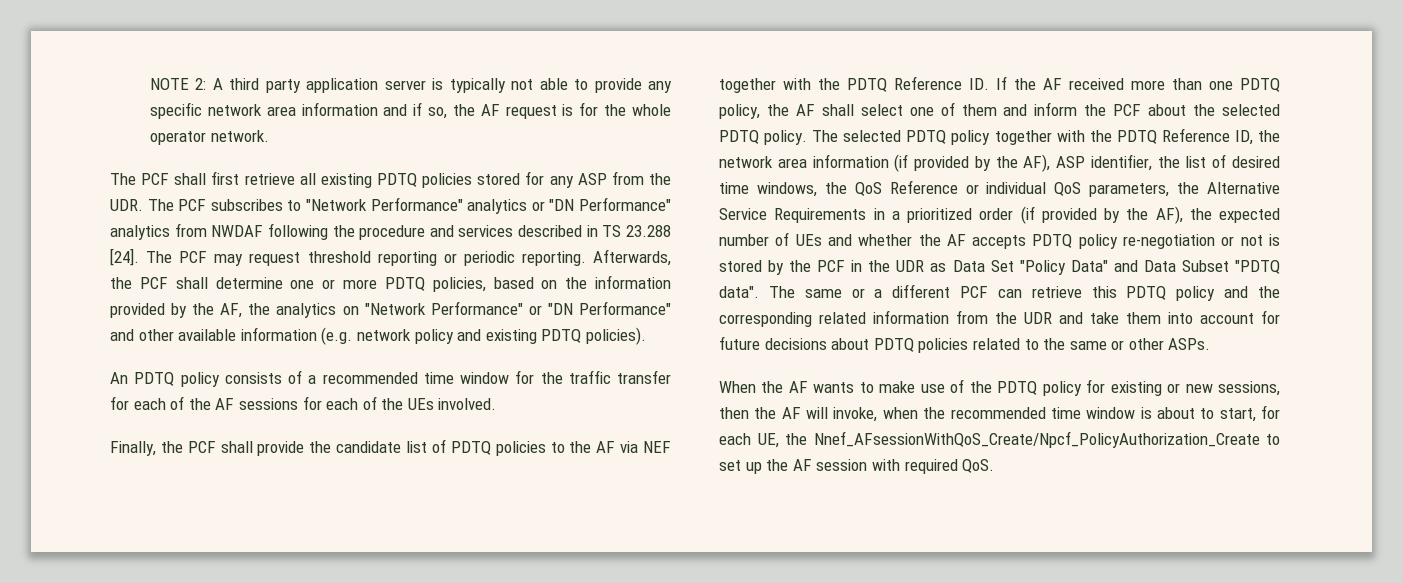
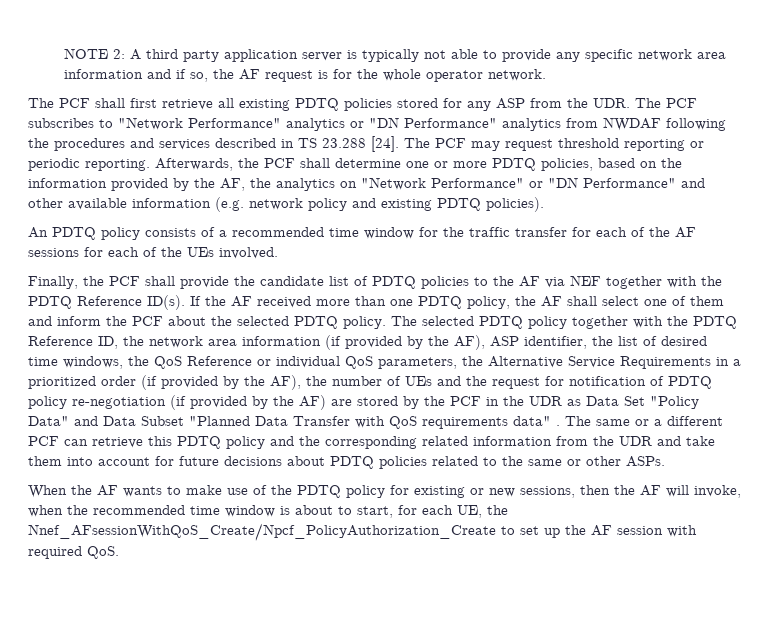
[359,225,426,240] procedure -> [54,138,125,151] procedures
[969,78,989,90] ID. -> [147,295,185,310] ID(s).
[1219,208,1280,223] expected -> (327, 381) none
[858,234,1280,249] whether the AF accepts PDTQ policy re-negotiation or not is -> [466,376,712,389] [28,395,352,410] the request for notification of PDTQ policy re-negotiation (if provided by the AF) are
[1235,260,1280,274] [719,286,759,298] "PDTQ data". -> [189,416,560,429] "Planned Data Transfer with QoS requirements data" .

